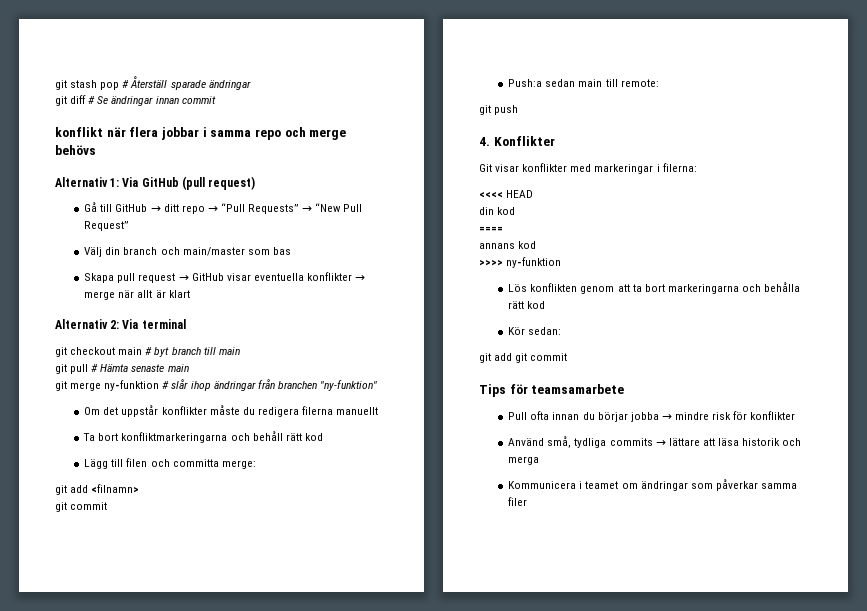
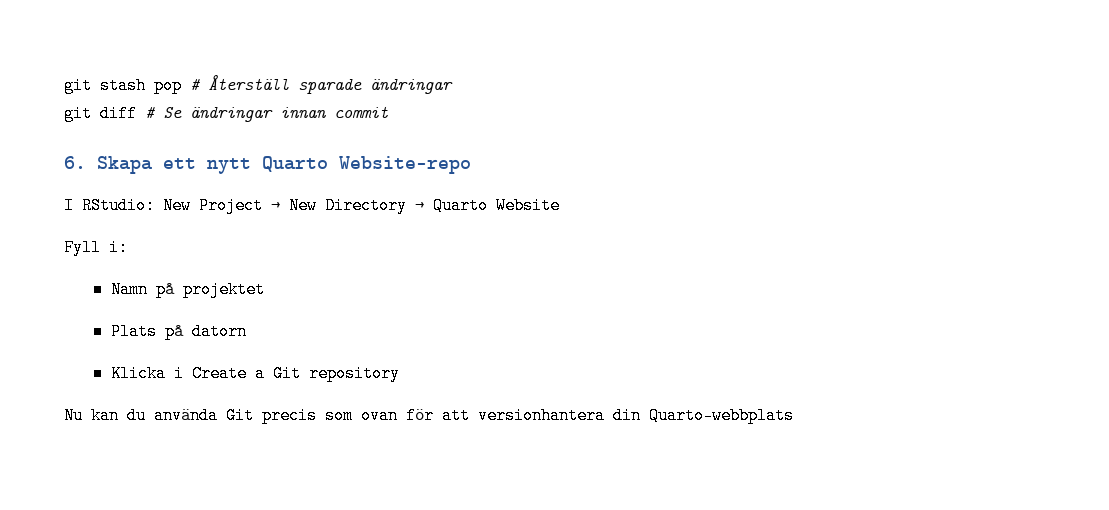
[55,127,347,140] [55,145,96,155] [55,176,256,190] [84,202,363,214] [84,221,130,231] [84,247,291,257] [84,272,366,283] [84,290,190,300] [55,319,186,329] [55,347,240,357] [55,364,189,374] [55,379,377,391] [84,405,379,417] [83,431,323,443] [84,458,256,469] [55,484,140,495] [55,502,108,512] [508,79,659,87] [479,105,519,115] [479,136,555,146] [479,163,697,174] [479,190,534,198] [479,207,516,215] [479,226,503,232] [479,241,537,249] [479,257,562,268] [508,282,801,294] [508,301,546,309] [508,327,562,335] [479,353,568,363] [479,384,625,397] [508,411,796,422] [508,436,802,448] [508,456,540,465] [508,479,797,491] [508,497,528,506] konflikt när flera jobbar i samma repo och merge behövs // Alternativ 1: Via GitHub (pull request) // Gå till GitHub → ditt repo → “Pull Requests” → “New Pull Request” // Välj din branch och main/master som bas // Skapa pull request → GitHub visar eventuella konflikter → merge när allt är klart // Alternativ 2: Via terminal // git checkout main # byt branch till main // git pull # Hämta senaste main // git merge ny-funktion # slår ihop ändringar från branchen "ny-funktion" // Om det uppstår konflikter måste du redigera filerna manuellt // Ta bort konfliktmarkeringarna och behåll rätt kod // Lägg till filen och committa merge: // git add <filnamn> // git commit // Push:a sedan main till remote: // git push // 4. Konflikter // Git visar konflikter med markeringar i filerna: // <<<< HEAD // din kod // ==== // annans kod // >>>> ny-funktion // Lös konflikten genom att ta bort markeringarna och behålla rätt kod // Kör sedan: // git add git commit // Tips för teamsamarbete // Pull ofta innan du börjar jobba → mindre risk för konflikter // Använd små, tydliga commits → lättare att läsa historik och merga // Kommunicera i teamet om ändringar som påverkar samma filer -> [64,156,471,174] [64,197,560,214] [64,239,128,256] [110,281,265,298] [110,323,247,340] [110,365,400,382] [64,407,794,424] 6. Skapa ett nytt Quarto Website-repo // I RStudio: New Project → New Directory → Quarto Website // Fyll i: // Namn på projektet // Plats på datorn // Klicka i Create a Git repository // Nu kan du använda Git precis som ovan för att versionhantera din Quarto-webbplats

